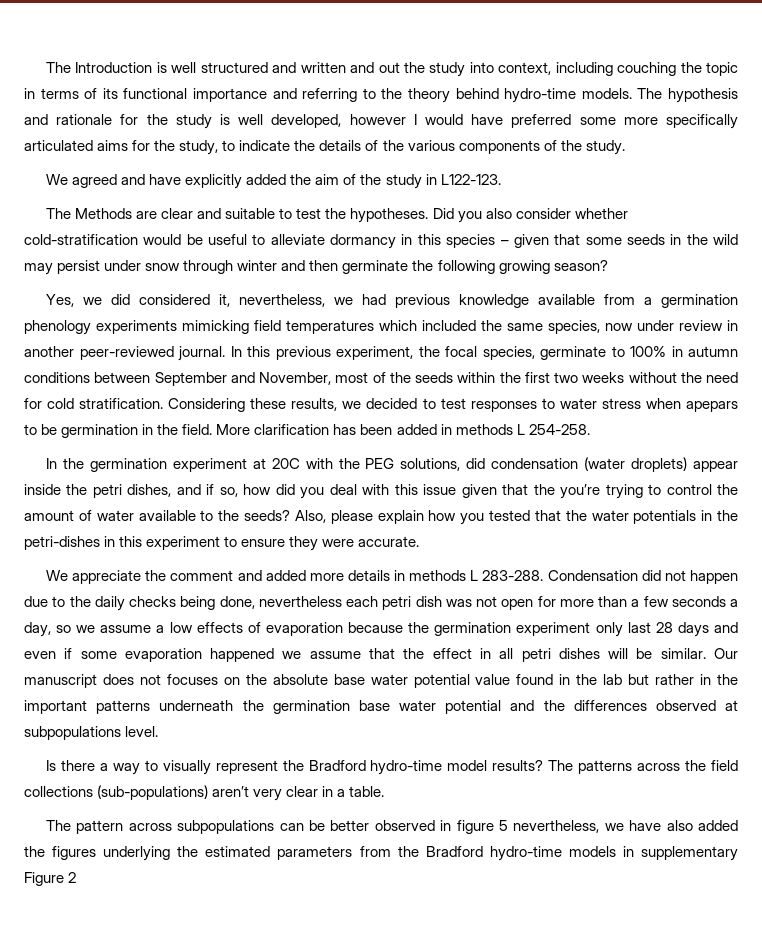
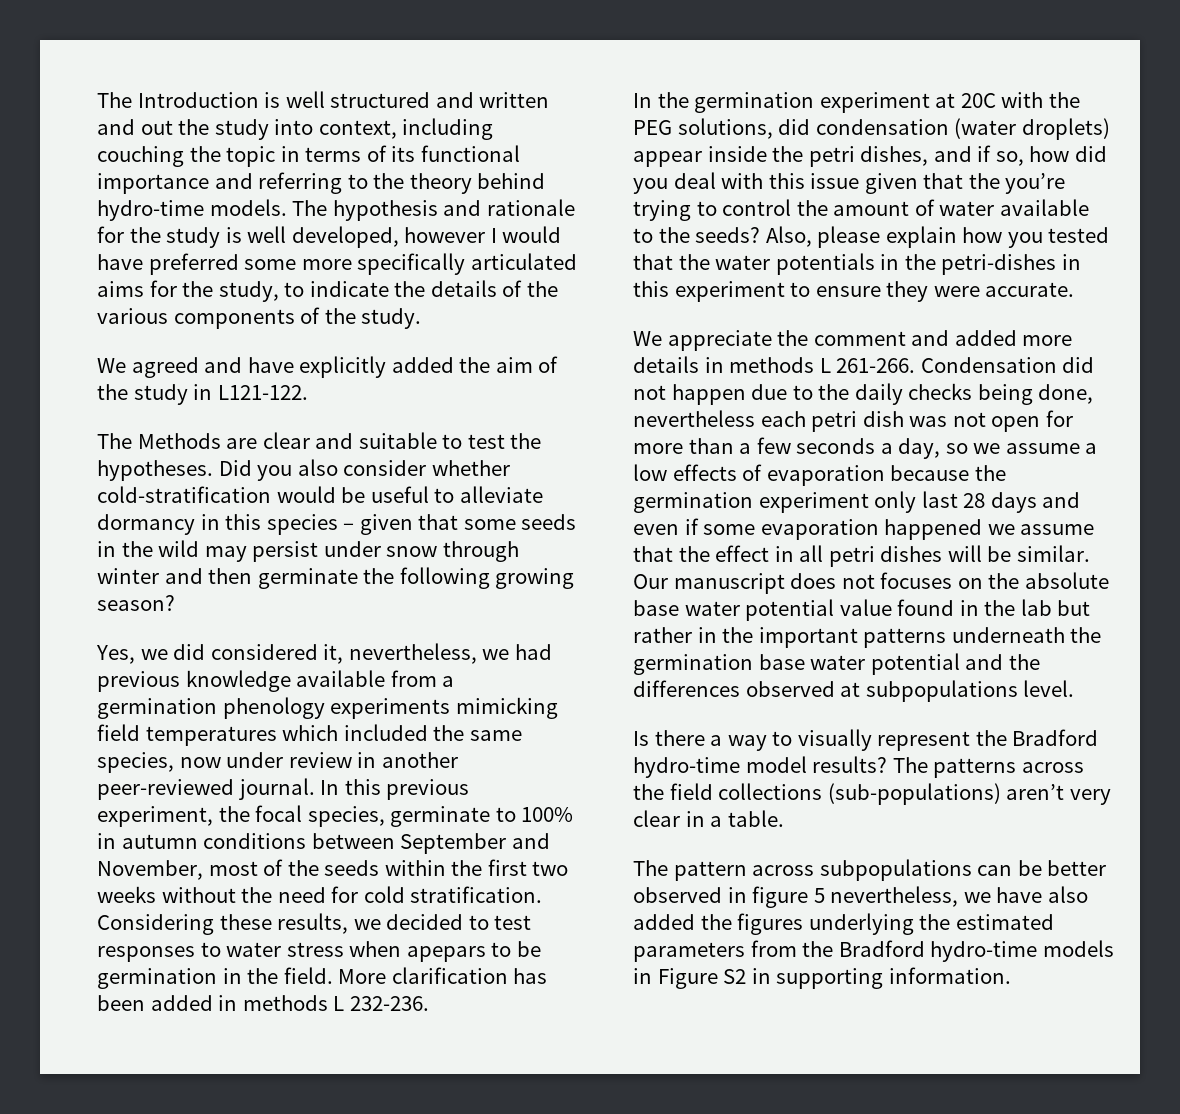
[440,174,501,185] L122-123. -> [217,385,308,400] L121-122.
[528,424,590,435] 254-258. -> [349,996,429,1011] 232-236.
[482,570,544,581] 283-288. -> [836,358,916,373] 261-266.
[641,846,739,861] [24,872,77,886] supplementary Figure 2 -> [657,967,1011,989] Figure S2 in supporting information.

